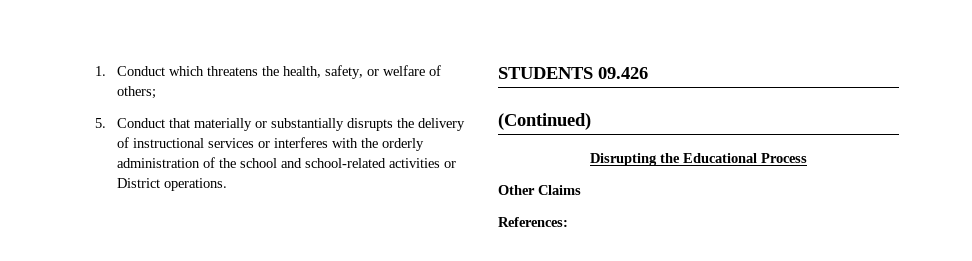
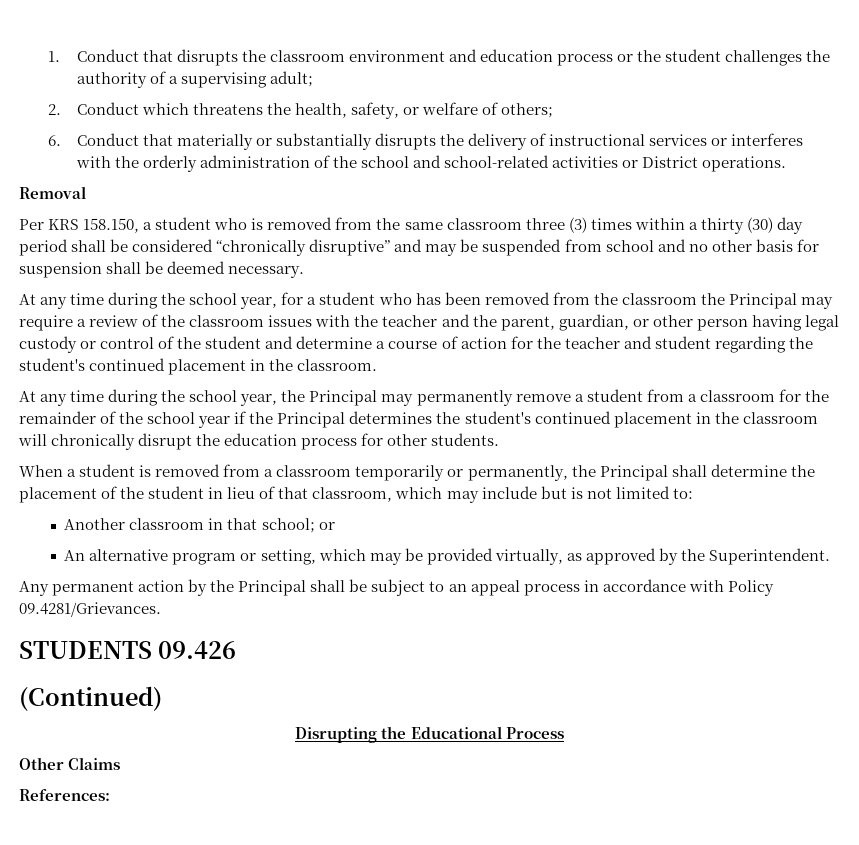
(165, 71) none -> [142,49,831,66] [76,71,313,88] [47,102,139,115] that disrupts the classroom environment and education process or the student challenges the authority of a supervising adult; // 2. Conduct
[94,118,106,128] 5. -> [47,135,61,146] 6.
(227, 184) none -> [19,186,86,199] [19,217,803,234] [19,239,819,256] [19,261,305,278] [19,292,833,309] [19,314,839,331] [19,336,813,353] [19,358,378,375] [19,389,829,406] [19,411,818,428] [18,433,500,450] [19,464,815,481] [19,486,693,503] [64,518,335,533] [64,548,831,565] [19,579,774,596] [19,602,161,617] // Removal // Per KRS 158.150, a student who is removed from the same classroom three (3) times within a thirty (30) day period shall be considered “chronically disruptive” and may be suspended from school and no other basis for suspension shall be deemed necessary. // At any time during the school year, for a student who has been removed from the classroom the Principal may require a review of the classroom issues with the teacher and the parent, guardian, or other person having legal custody or control of the student and determine a course of action for the teacher and student regarding the student's continued placement in the classroom. // At any time during the school year, the Principal may permanently remove a student from a classroom for the remainder of the school year if the Principal determines the student's continued placement in the classroom will chronically disrupt the education process for other students. // When a student is removed from a classroom temporarily or permanently, the Principal shall determine the placement of the student in lieu of that classroom, which may include but is not limited to: // Another classroom in that school; or // An alternative program or setting, which may be provided virtually, as approved by the Superintendent. // Any permanent action by the Principal shall be subject to an appeal process in accordance with Policy 09.4281/Grievances.

